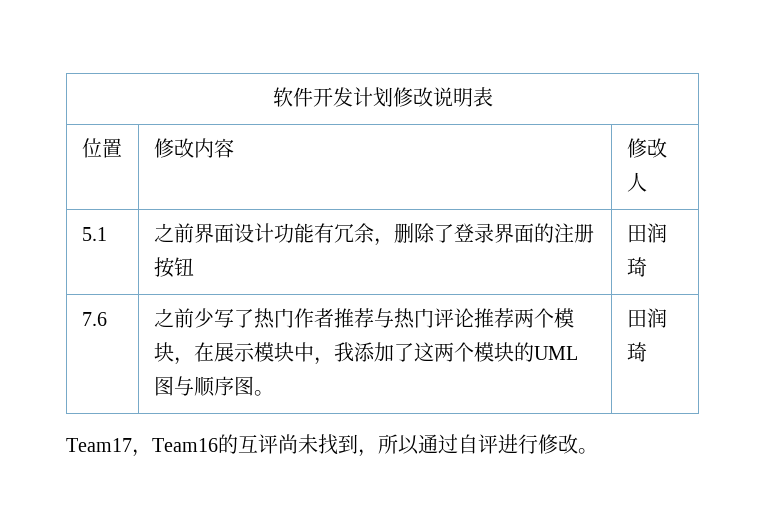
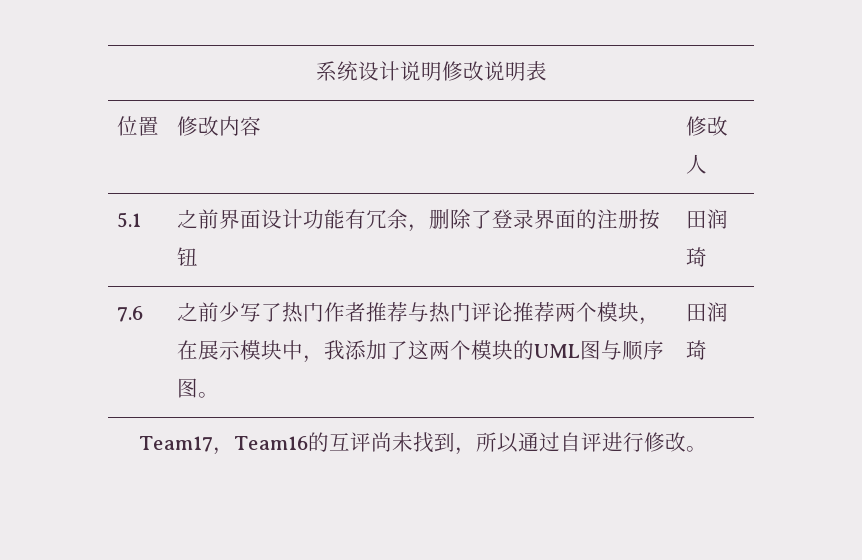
[272,87,393,107] 软件开发计划 -> [315,61,442,81] 系统设计说明

